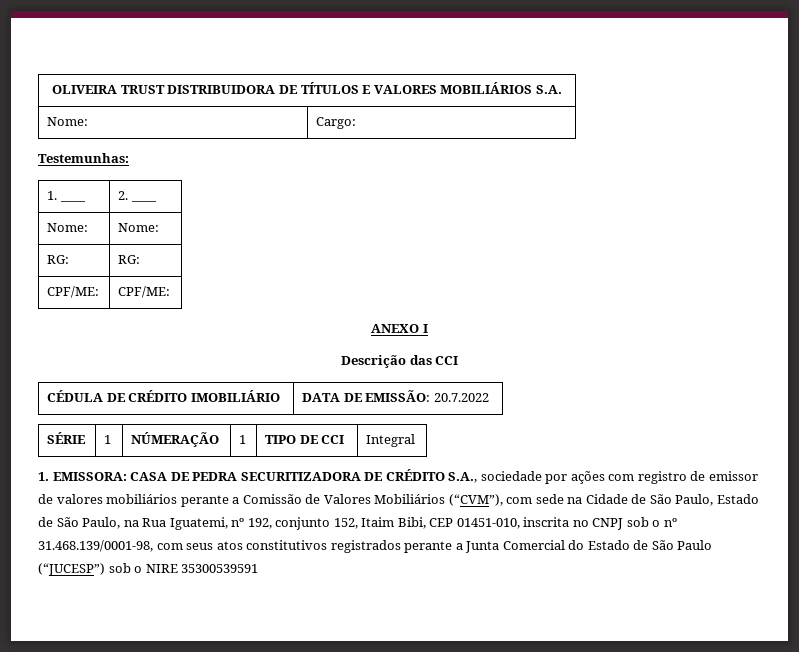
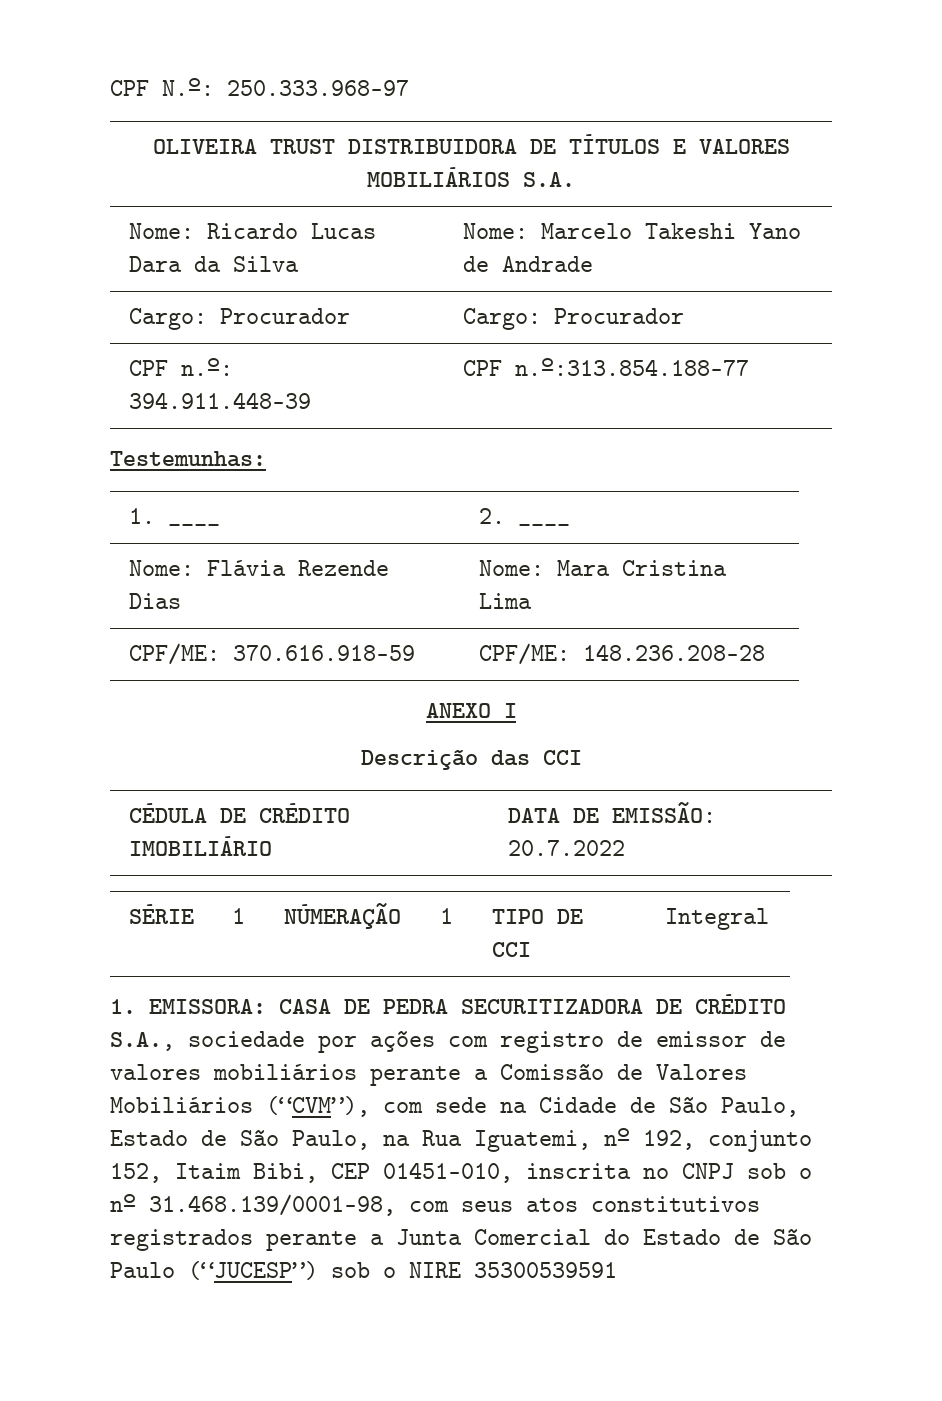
(52, 89) none -> [110,78,409,96] CPF N.º: 250.333.968-97 //
[316,117,357,129] | Cargo: -> [206,223,376,239] [128,256,299,272] [462,223,801,239] [462,256,593,272] [128,308,350,330] [462,308,684,330] [128,358,233,376] [128,392,311,409] [462,358,749,376] Ricardo Lucas Dara da Silva | Nome: Marcelo Takeshi Yano de Andrade // Cargo: Procurador | Cargo: Procurador // CPF n.º: 394.911.448-39 | CPF n.º:313.854.188-77
[118,223,160,232] [47,255,70,264] [118,255,141,264] [47,286,100,298] [118,286,171,298] | Nome: // RG: | RG: // CPF/ME: | CPF/ME: -> [206,560,389,576] [128,593,181,609] [478,560,727,576] [478,593,532,609] [128,643,415,665] [478,643,765,665] Flávia Rezende Dias | Nome: Mara Cristina Lima // CPF/ME: 370.616.918-59 | CPF/ME: 148.236.208-28

